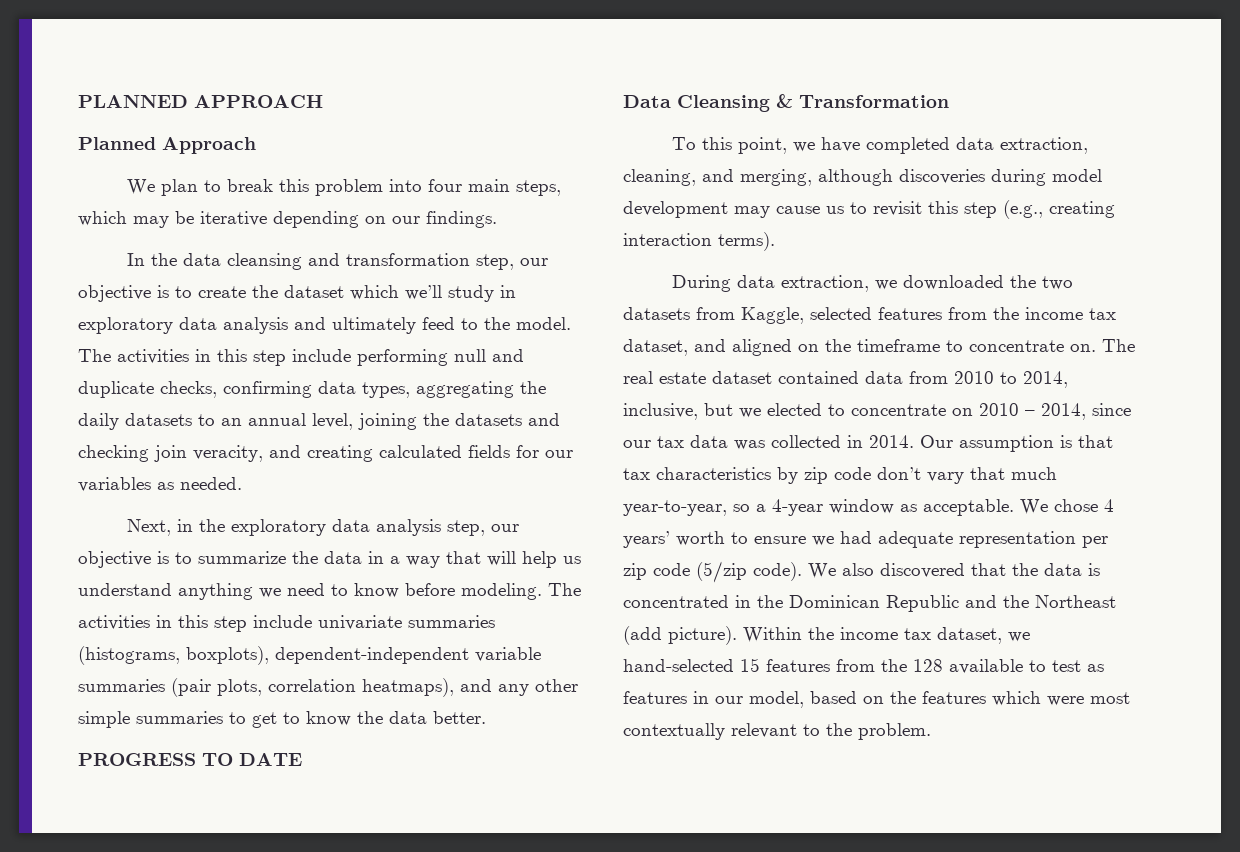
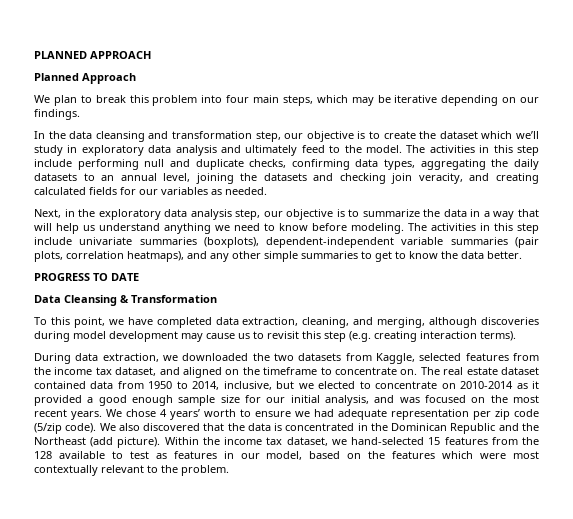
[78,646,269,665] (histograms, boxplots), -> [203,237,259,248] (boxplots),
[1003,200,1043,219] (e.g., -> [349,331,371,342] (e.g.
[954,371,994,384] 2010 -> [148,381,173,389] 1950
[979,403,1131,420] [623,435,1113,452] [623,467,1057,484] [623,499,1014,516] 2010 – 2014, since our tax data was collected in 2014. Our assumption is that tax characteristics by zip code don’t vary that much year-to-year, so a 4-year window as acceptable. -> [460,381,539,389] [34,395,539,406] [34,409,102,420] 2010-2014 as it provided a good enough sample size for our initial analysis, and was focused on the most recent years.

